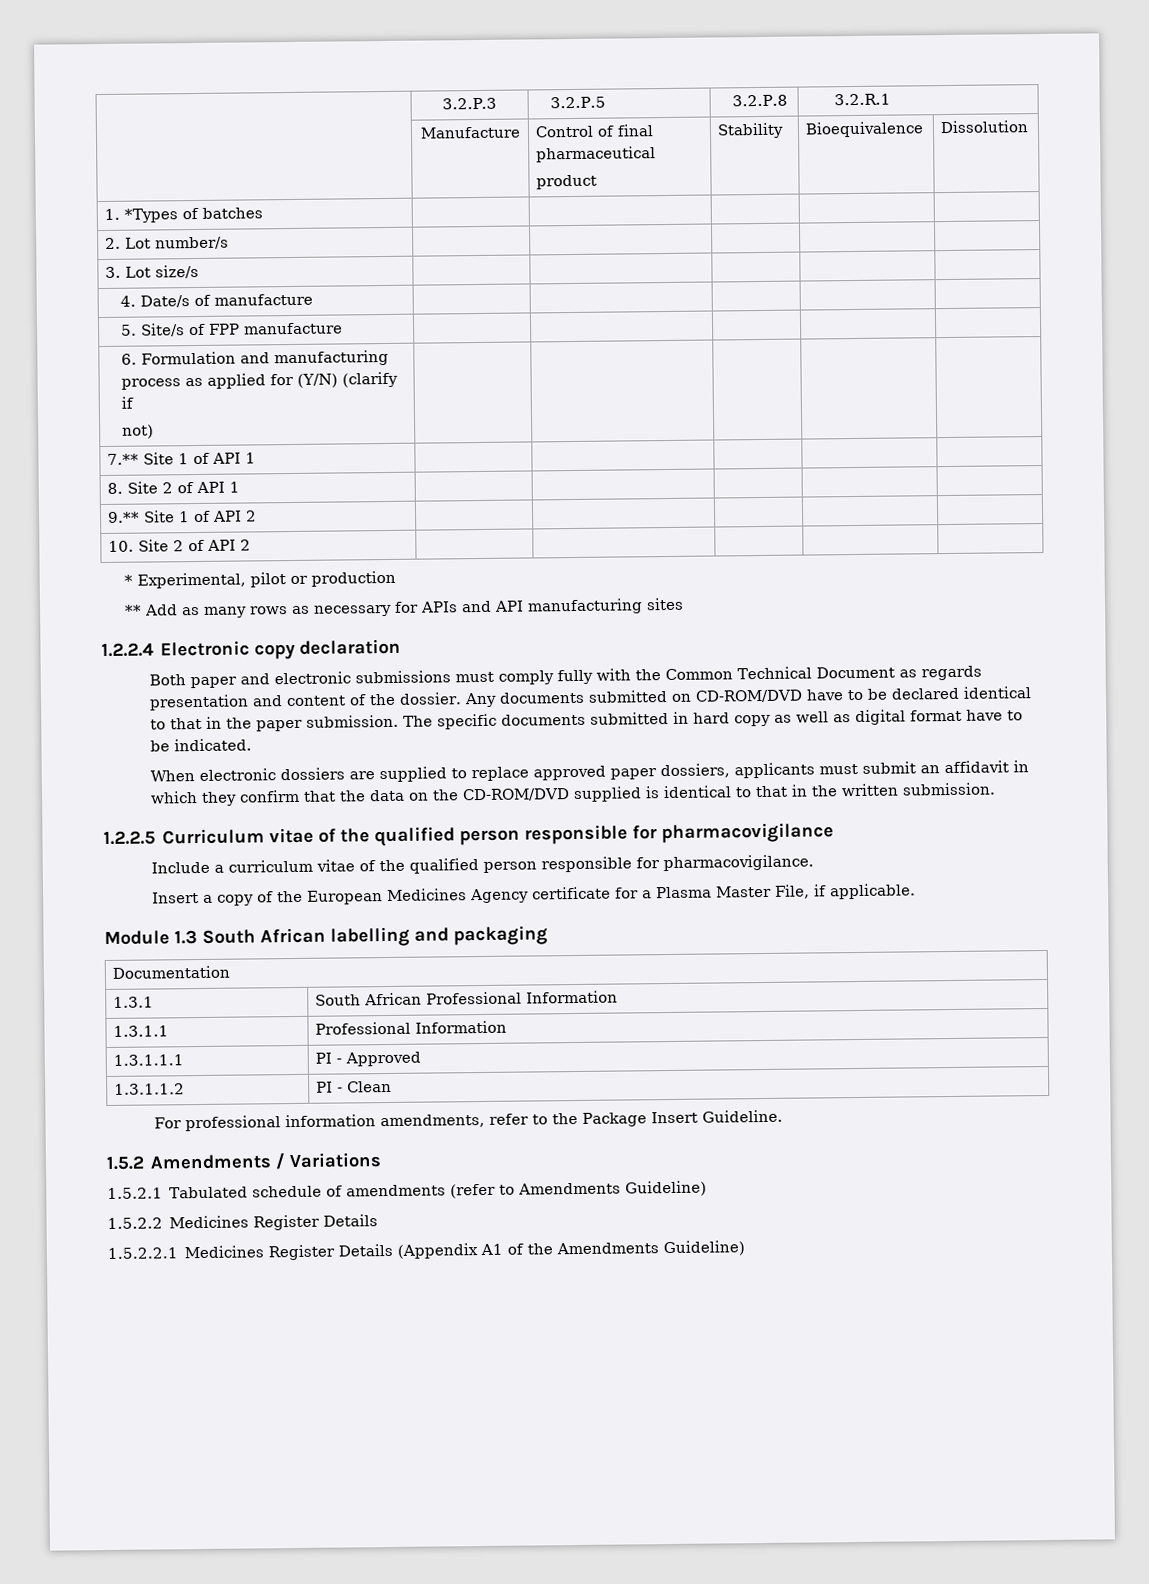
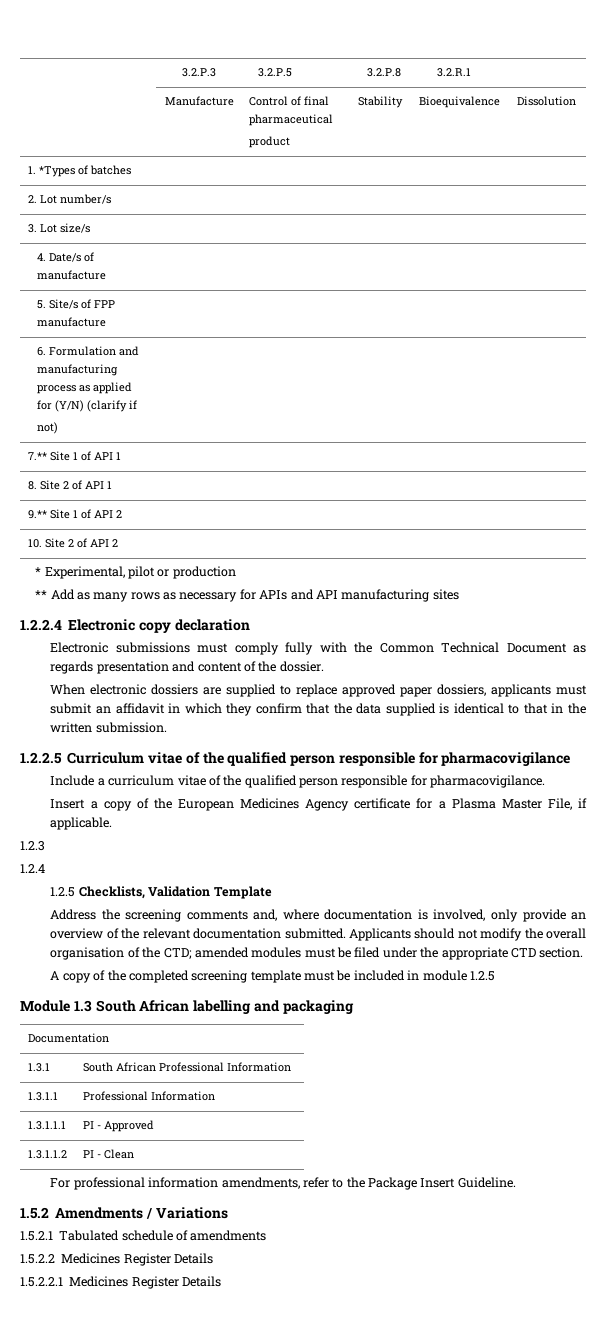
[148,671,351,689] Both paper and electronic -> [50,642,109,653] Electronic
[463,686,1032,708] [149,709,1023,732] [149,738,252,752] Any documents submitted on CD-ROM/DVD have to be declared identical to that in the paper submission. The specific documents submitted in hard copy as well as digital format have to be indicated. -> (324, 666) none
[407,788,570,802] on the CD-ROM/DVD -> (382, 708) none
(916, 891) none -> [20,841,45,851] [20,864,45,873] [50,886,272,899] [50,909,586,922] [50,928,586,941] [50,947,584,960] [50,970,495,983] // 1.2.3 // 1.2.4 // 1.2.5 Checklists, Validation Template // Address the screening comments and, where documentation is involved, only provide an overview of the relevant documentation submitted. Applicants should not modify the overall organisation of the CTD; amended modules must be filed under the appropriate CTD section. // A copy of the completed screening template must be included in module 1.2.5
[450,1180,708,1199] (refer to Amendments Guideline) -> (267, 1235) none
[397,1240,746,1259] (Appendix A1 of the Amendments Guideline) -> (221, 1281) none

